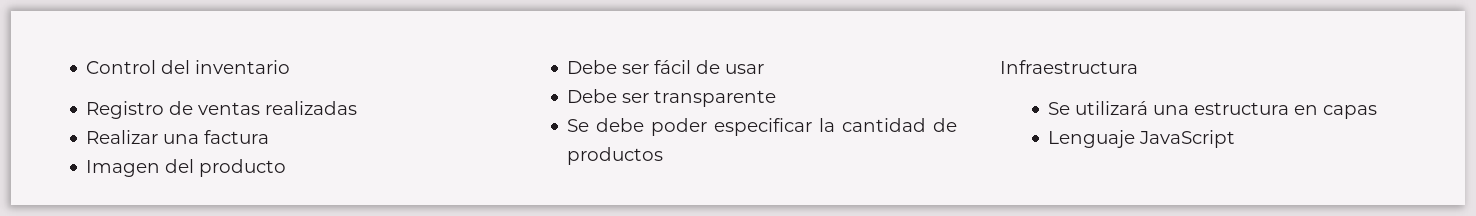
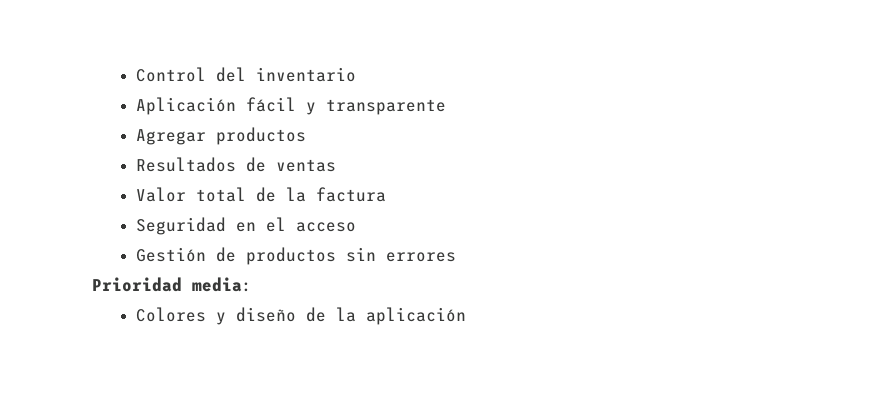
[86,101,358,119] [86,130,270,144] [86,159,287,177] [567,60,765,74] [567,89,777,107] [567,118,957,136] [567,147,664,165] [1000,60,1138,74] [1048,101,1378,119] [1048,130,1236,148] Registro de ventas realizadas // Realizar una factura // Imagen del producto // Debe ser fácil de usar // Debe ser transparente // Se debe poder especificar la cantidad de productos // Infraestructura // Se utilizará una estructura en capas // Lenguaje JavaScript -> [135,97,446,115] [135,127,306,145] [135,157,336,172] [135,187,386,202] [135,217,356,235] [135,247,456,265] [92,277,252,292] [135,307,466,325] Aplicación fácil y transparente // Agregar productos // Resultados de ventas // Valor total de la factura // Seguridad en el acceso // Gestión de productos sin errores // Prioridad media: // Colores y diseño de la aplicación

